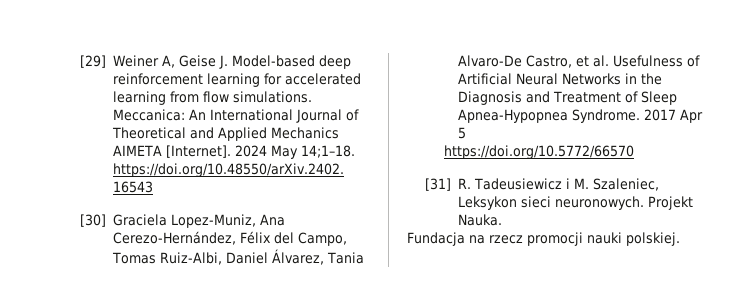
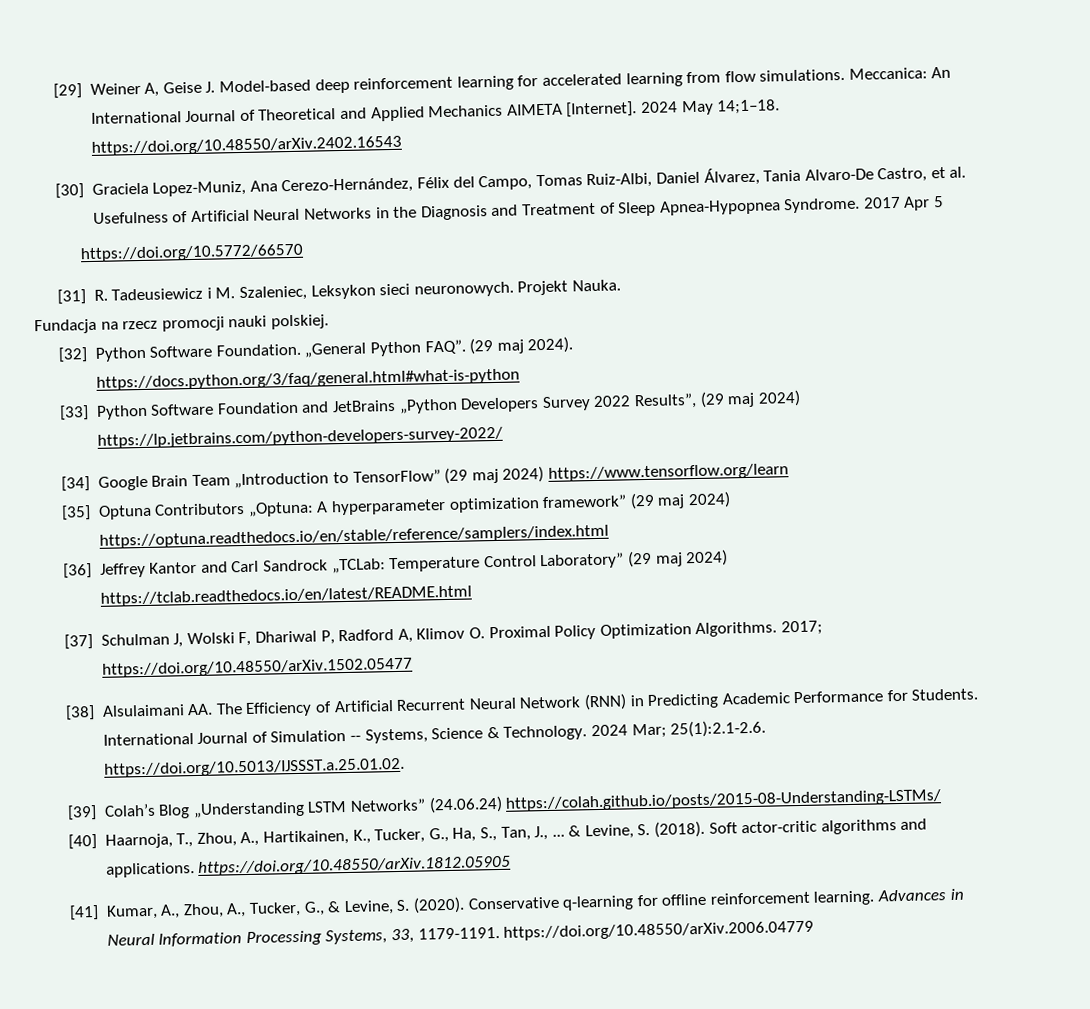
(680, 239) none -> [58,336,574,363] [95,368,520,391] [59,389,801,421] [96,426,503,449] [61,463,789,492] [61,491,731,521] [98,524,609,549] [63,549,729,579] [99,585,472,607] [64,620,823,650] [101,657,413,678] [65,688,979,721] [102,719,767,746] [103,757,405,778] [67,789,943,821] [68,818,928,850] [105,855,512,878] [69,888,964,921] [106,920,815,947] // [32] Python Software Foundation. „General Python FAQ”. (29 maj 2024). https://docs.python.org/3/faq/general.html#what-is-python // [33] Python Software Foundation and JetBrains „Python Developers Survey 2022 Results”, (29 maj 2024) https://lp.jetbrains.com/python-developers-survey-2022/ // [34] Google Brain Team „Introduction to TensorFlow” (29 maj 2024) https://www.tensorflow.org/learn // [35] Optuna Contributors „Optuna: A hyperparameter optimization framework” (29 maj 2024) https://optuna.readthedocs.io/en/stable/reference/samplers/index.html // [36] Jeffrey Kantor and Carl Sandrock „TCLab: Temperature Control Laboratory” (29 maj 2024) https://tclab.readthedocs.io/en/latest/README.html // [37] Schulman J, Wolski F, Dhariwal P, Radford A, Klimov O. Proximal Policy Optimization Algorithms. 2017; https://doi.org/10.48550/arXiv.1502.05477 // [38] Alsulaimani AA. The Efficiency of Artificial Recurrent Neural Network (RNN) in Predicting Academic Performance for Students. International Journal of Simulation -- Systems, Science & Technology. 2024 Mar; 25(1):2.1-2.6. https://doi.org/10.5013/IJSSST.a.25.01.02. // [39] Colah’s Blog „Understanding LSTM Networks” (24.06.24) https://colah.github.io/posts/2015-08-Understanding-LSTMs/ // [40] Haarnoja, T., Zhou, A., Hartikainen, K., Tucker, G., Ha, S., Tan, J., ... & Levine, S. (2018). Soft actor-critic algorithms and applications. https://doi.org/10.48550/arXiv.1812.05905 // [41] Kumar, A., Zhou, A., Tucker, G., & Levine, S. (2020). Conservative q-learning for offline reinforcement learning. Advances in Neural Information Processing Systems, 33, 1179-1191. https://doi.org/10.48550/arXiv.2006.04779

